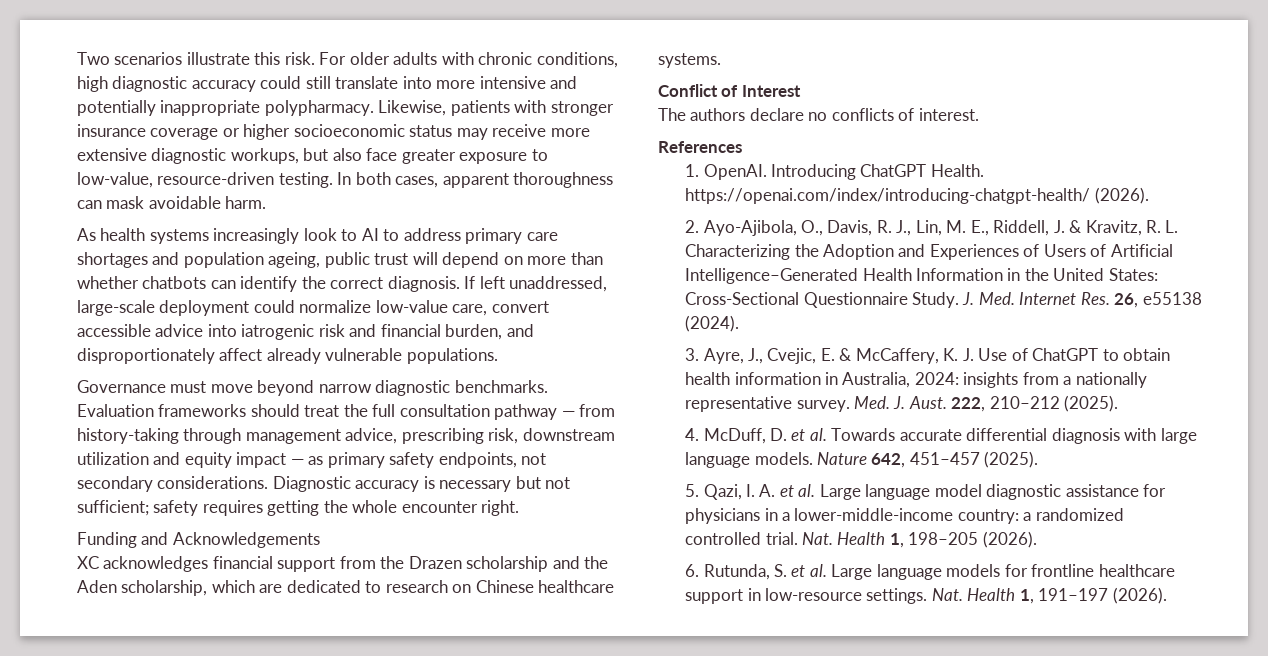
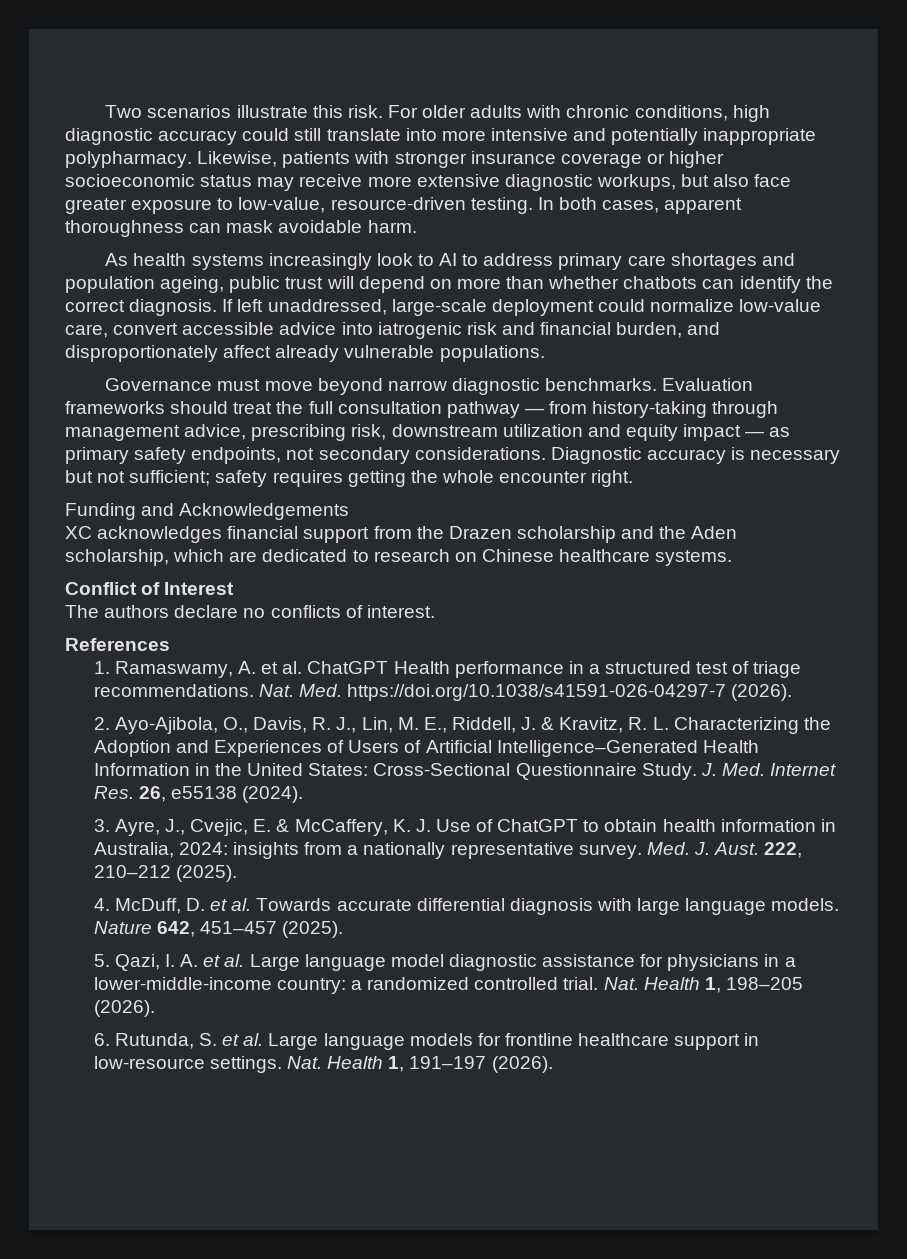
[703,164,984,180] [685,188,1091,204] OpenAI. Introducing ChatGPT Health. https://openai.com/index/introducing-chatgpt-health/ -> [114,661,802,678] [93,684,727,701] Ramaswamy, A. et al. ChatGPT Health performance in a structured test of triage recommendations. Nat. Med. https://doi.org/10.1038/s41591-026-04297-7

